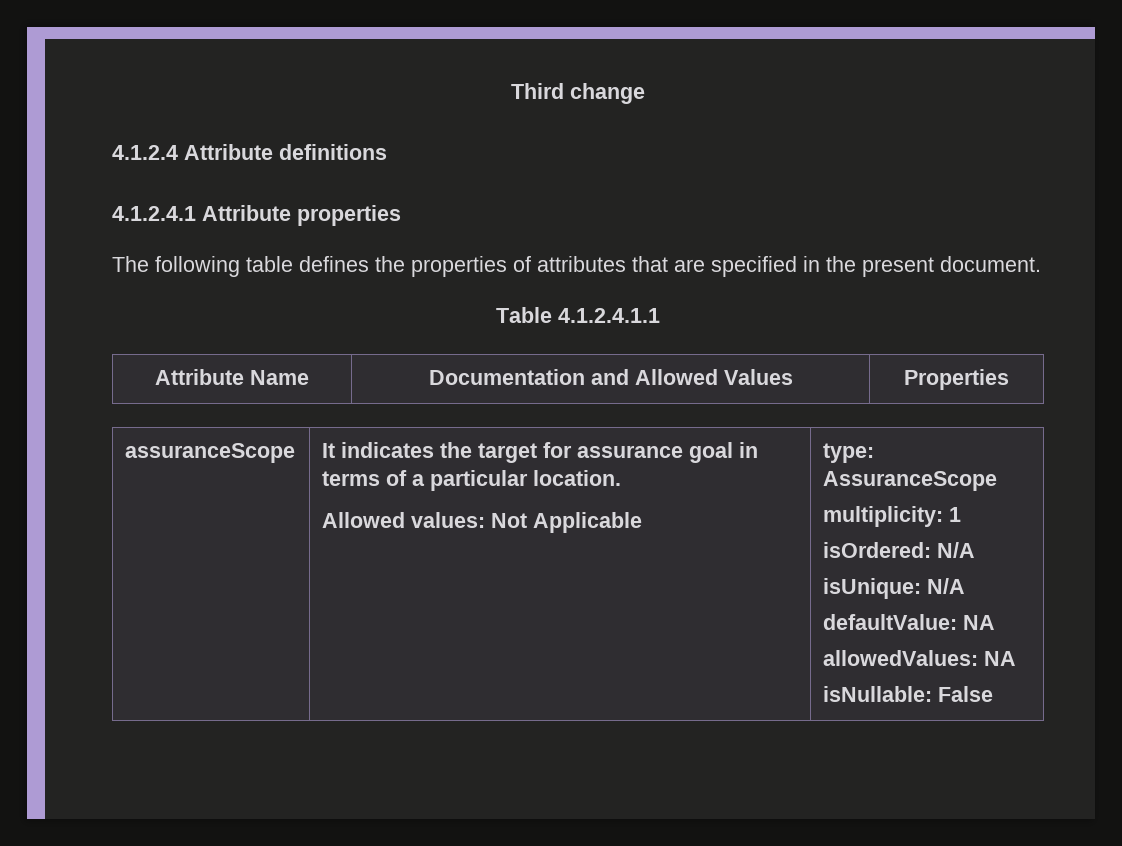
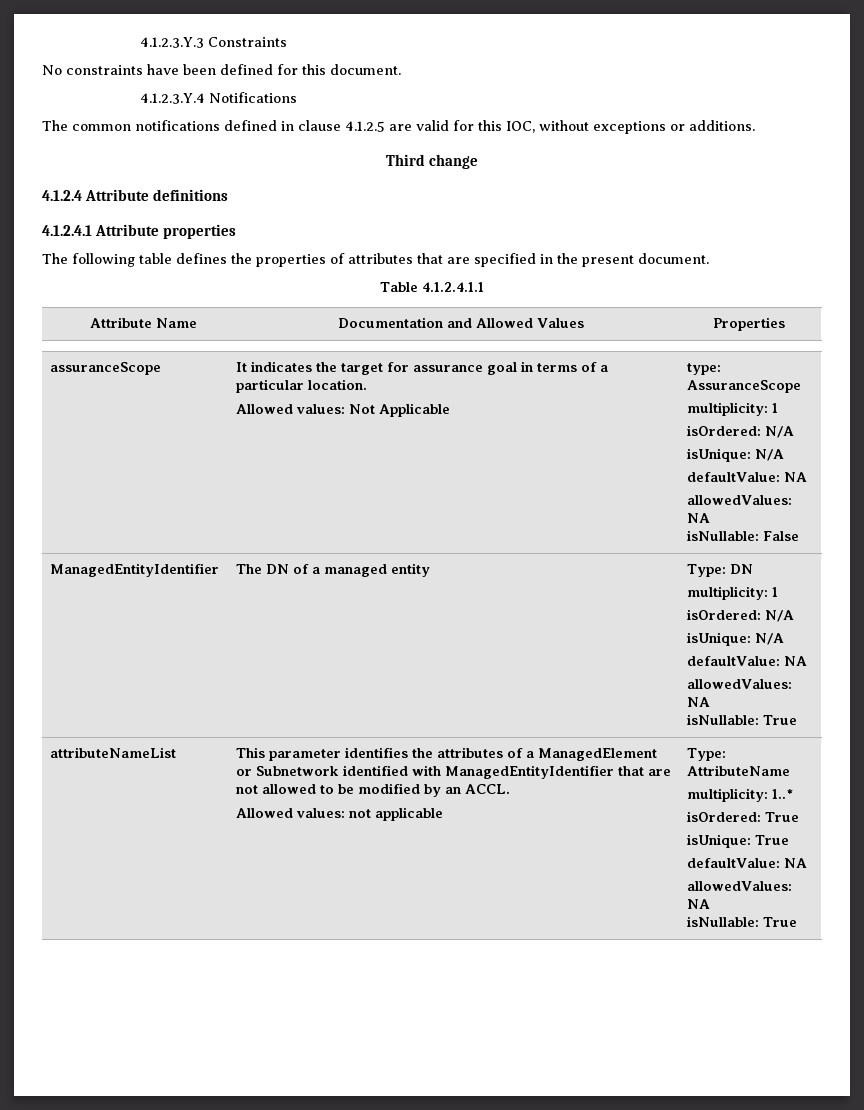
(511, 91) none -> [140,37,288,48] [42,64,401,75] [140,92,298,104] [42,120,755,134] 4.1.2.3.Y.3 Constraints // No constraints have been defined for this document. // 4.1.2.3.Y.4 Notifications // The common notifications defined in clause 4.1.2.5 are valid for this IOC, without exceptions or additions. //
(994, 694) none -> [50,563,220,577] [236,563,431,577] [687,564,754,577] [687,586,779,600] [687,609,795,622] [687,632,785,646] [687,656,808,666] [687,679,793,689] [687,697,711,707] [687,714,798,725] [50,747,177,758] [236,747,658,761] [236,765,672,779] [236,783,511,797] [236,807,444,821] [687,748,727,761] [687,765,791,776] [687,788,794,802] [687,811,800,822] [687,834,790,848] [687,858,808,868] [687,881,793,891] [687,899,711,909] [687,916,798,927] // ManagedEntityIdentifier | The DN of a managed entity | Type: DN // multiplicity: 1 // isOrdered: N/A // isUnique: N/A // defaultValue: NA // allowedValues: NA // isNullable: True // attributeNameList | This parameter identifies the attributes of a ManagedElement or Subnetwork identified with ManagedEntityIdentifier that are not allowed to be modified by an ACCL. // Allowed values: not applicable | Type: AttributeName // multiplicity: 1..* // isOrdered: True // isUnique: True // defaultValue: NA // allowedValues: NA // isNullable: True

